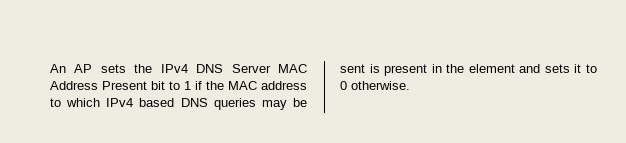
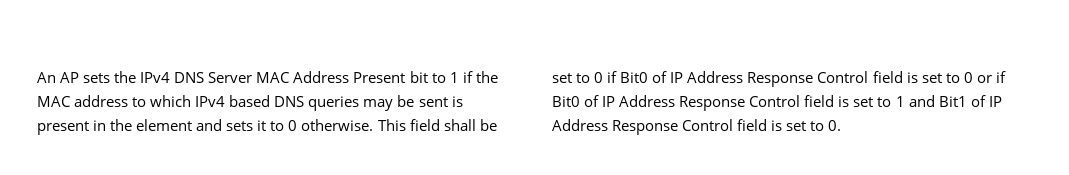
(410, 85) none -> [377,119,497,131] [552,71,1006,87] [552,95,1002,111] [552,119,842,135] This field shall be set to 0 if Bit0 of IP Address Response Control field is set to 0 or if Bit0 of IP Address Response Control field is set to 1 and Bit1 of IP Address Response Control field is set to 0.

